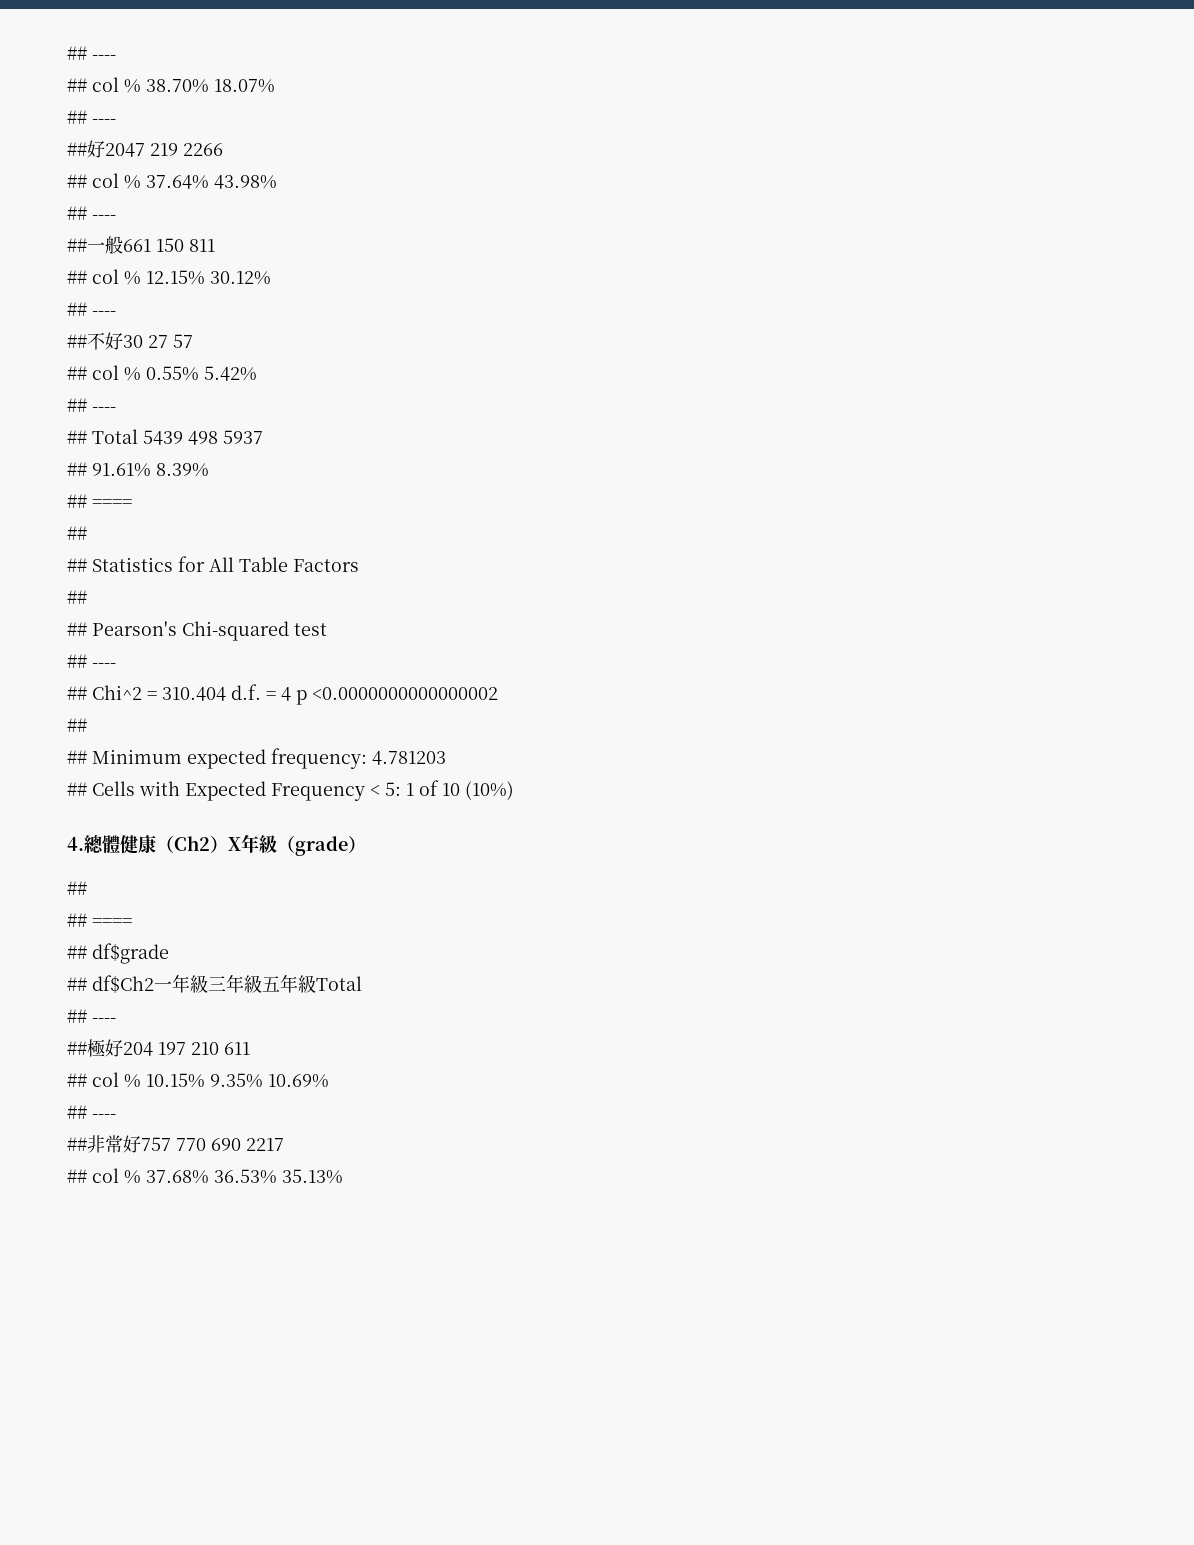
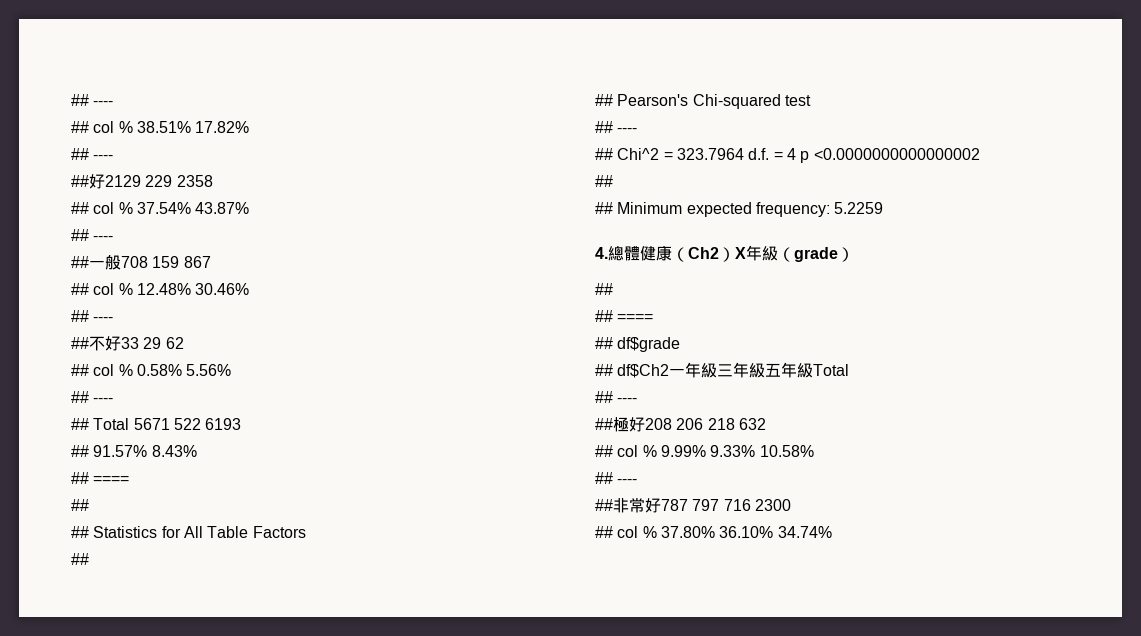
[146,79,275,93] 38.70% 18.07% -> [136,121,250,133] 38.51% 17.82%
[105,143,223,157] [67,173,277,189] 2047 219 2266 // ## col % 37.64% 43.98% -> [105,175,213,187] [71,202,250,214] 2129 229 2358 // ## col % 37.54% 43.87%
[123,238,215,252] [67,269,271,285] 661 150 811 // ## col % 12.15% 30.12% -> [121,256,211,268] [71,283,250,295] 708 159 867 // ## col % 12.48% 30.46%
[123,334,193,348] [67,365,257,381] 30 27 57 // ## col % 0.55% 5.42% -> [121,337,184,349] [71,364,232,376] 33 29 62 // ## col % 0.58% 5.56%
[143,430,263,445] [67,462,209,477] 5439 498 5937 // ## 91.61% 8.39% -> [133,418,242,430] [71,445,197,457] 5671 522 6193 // ## 91.57% 8.43%
[162,687,226,701] 310.404 -> [676,148,744,160] 323.7964
[372,751,446,765] [67,780,514,801] 4.781203 // ## Cells with Expected Frequency < 5: 1 of 10 (10%) -> [834,202,884,214] 5.2259
[123,1042,250,1056] [67,1072,329,1088] 204 197 210 611 // ## col % 10.15% 9.35% 10.69% -> [645,418,766,430] [595,445,814,457] 208 206 218 632 // ## col % 9.99% 9.33% 10.58%
[141,1137,284,1151] [67,1168,343,1184] 757 770 690 2217 // ## col % 37.68% 36.53% 35.13% -> [661,499,791,511] [595,526,832,538] 787 797 716 2300 // ## col % 37.80% 36.10% 34.74%

